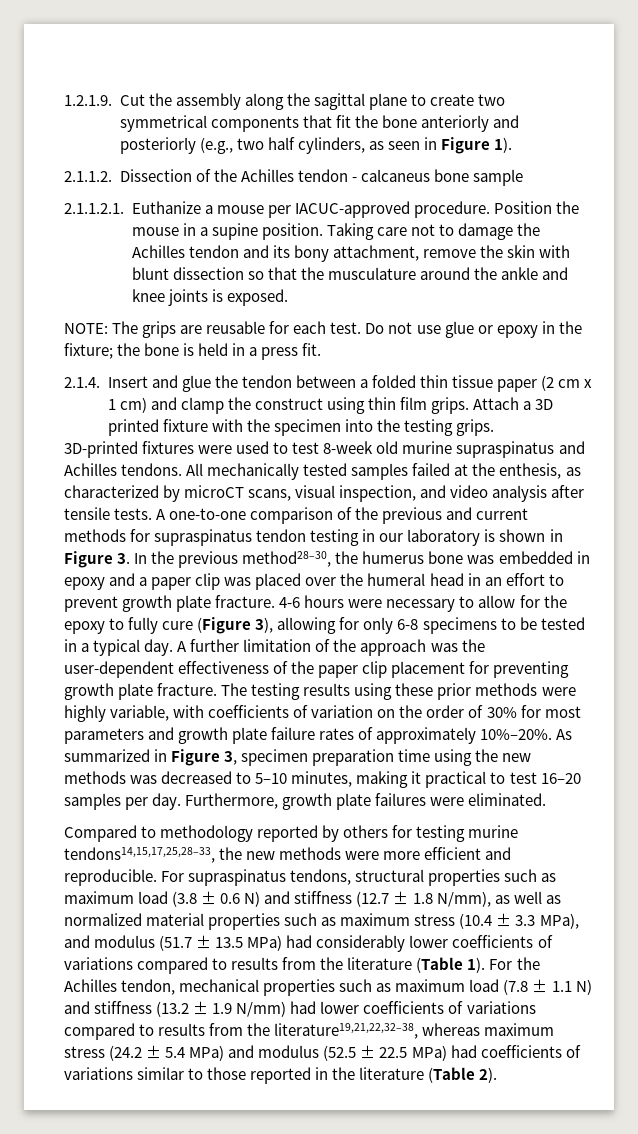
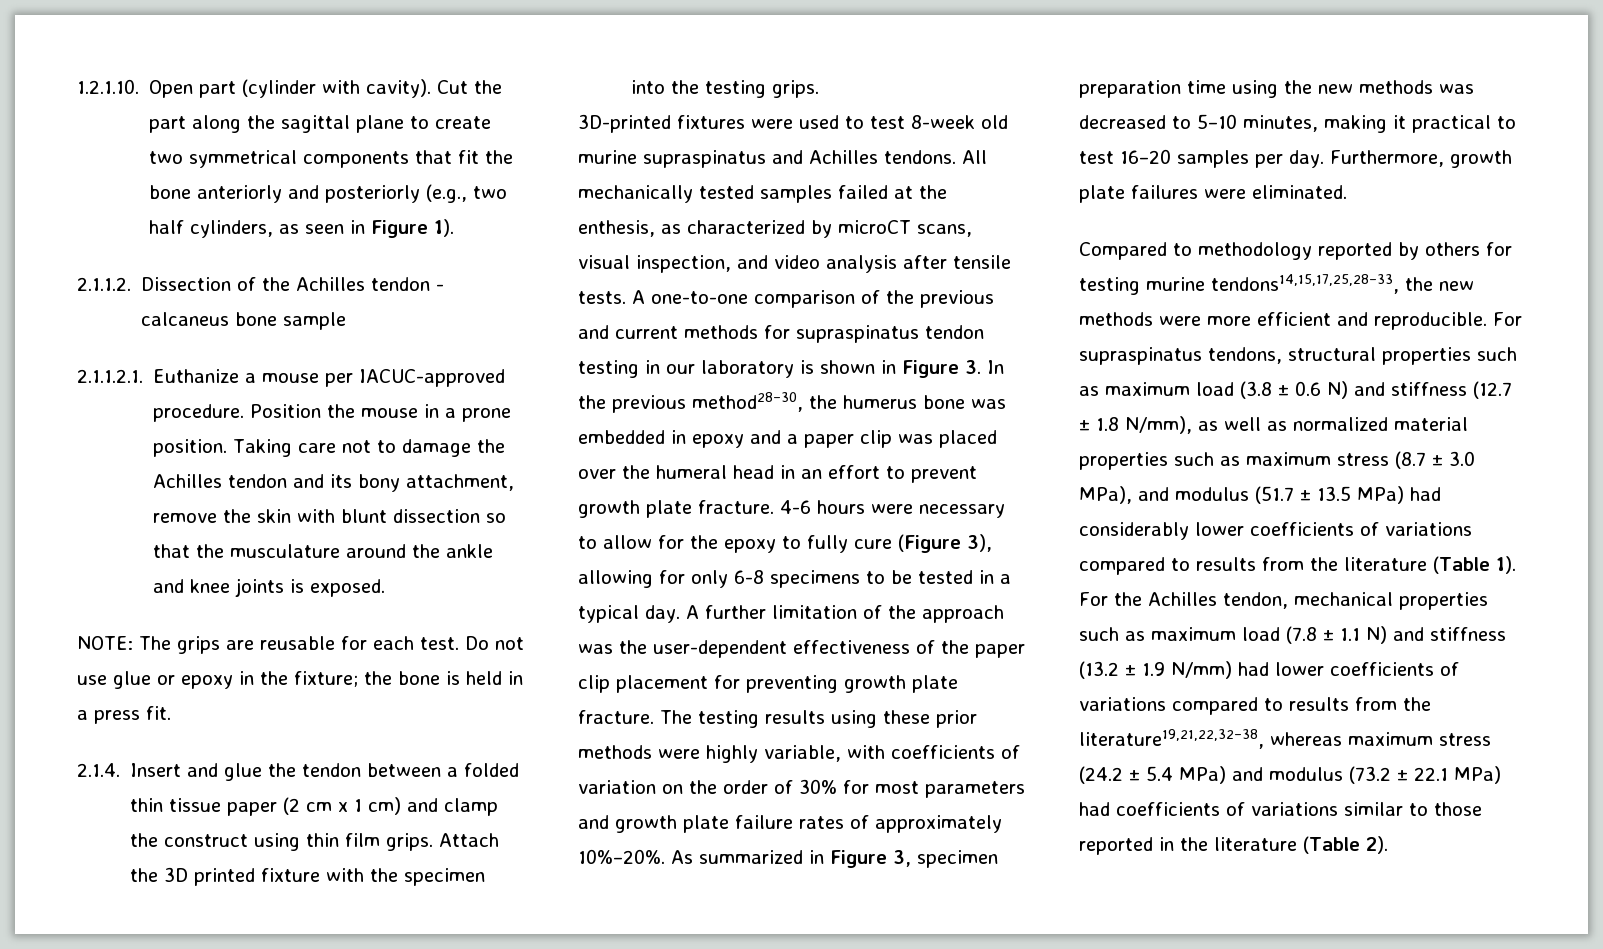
[64,95,112,106] 1.2.1.9. -> [77,79,432,98] 1.2.1.10. Open part (cylinder with cavity).
[175,93,241,110] assembly -> [149,116,187,133] part
[211,223,258,240] supine -> [462,408,512,422] prone
[523,401,532,410] a -> [130,868,159,882] the
[459,913,536,929] (10.4 ± 3.3 -> [1395,451,1475,469] (8.7 ± 3.0
[323,1045,408,1061] (52.5 ± 22.5 -> [1349,766,1448,784] (73.2 ± 22.1

